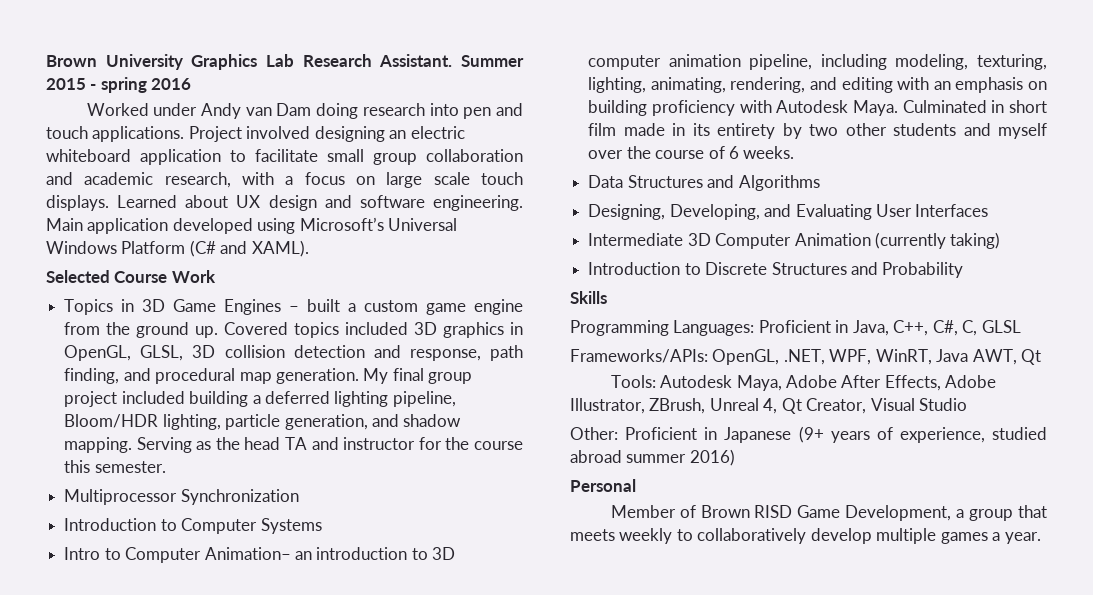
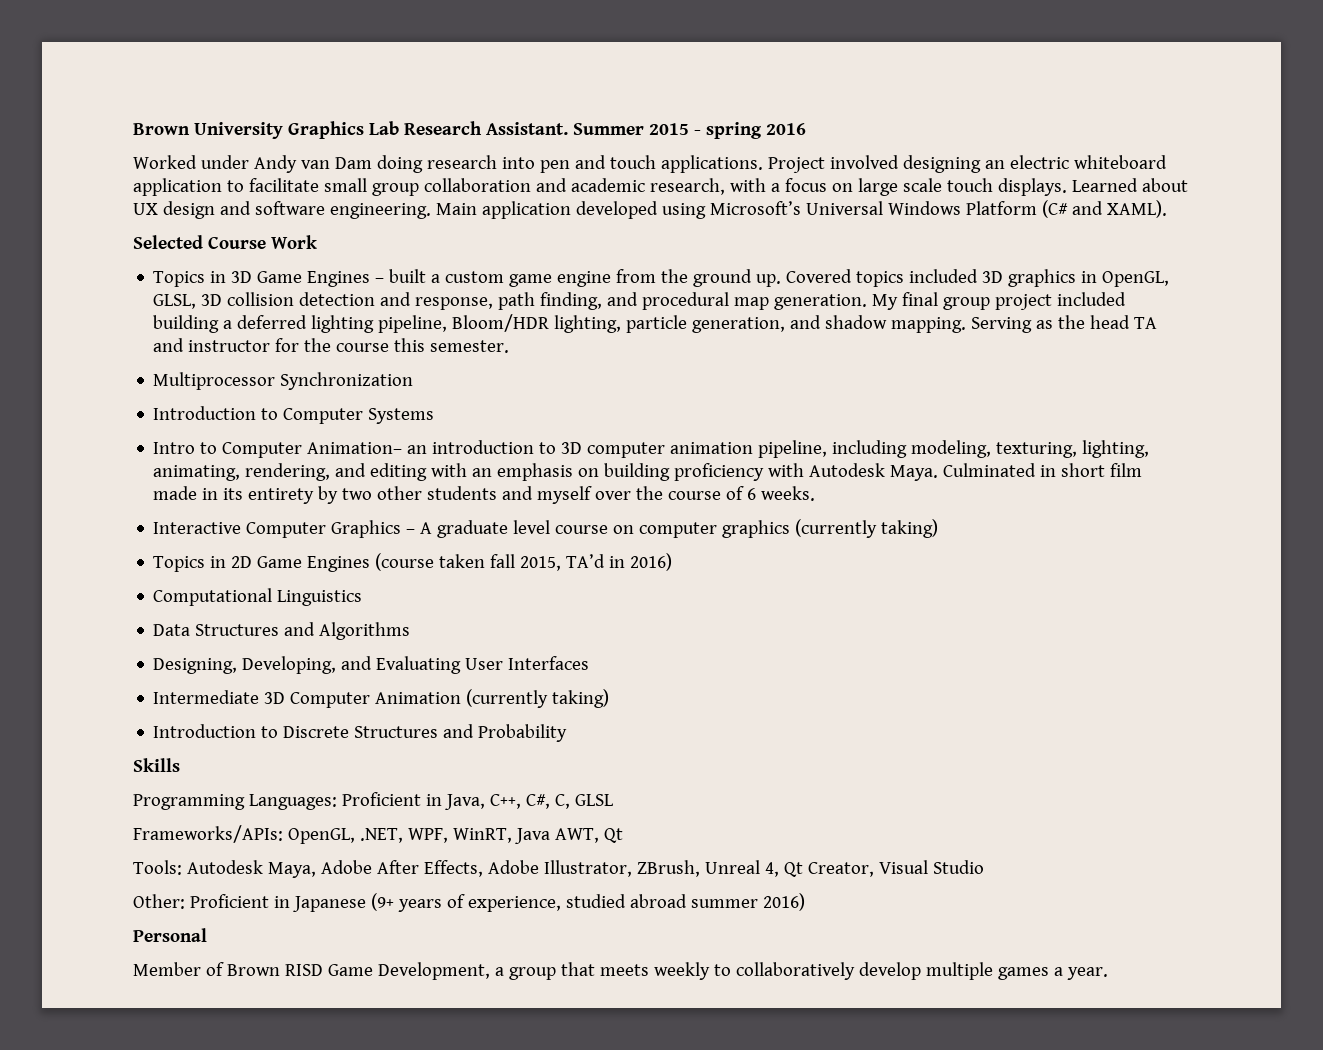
(795, 152) none -> [153,519,939,538] [153,553,673,572] [153,588,363,606] // Interactive Computer Graphics – A graduate level course on computer graphics (currently taking) // Topics in 2D Game Engines (course taken fall 2015, TA’d in 2016) // Computational Linguistics

